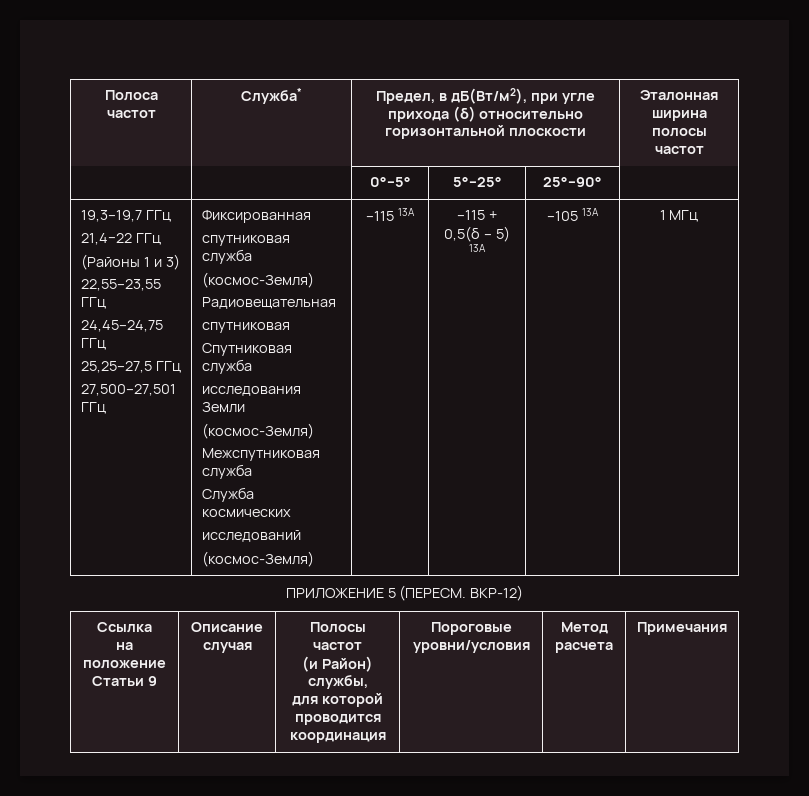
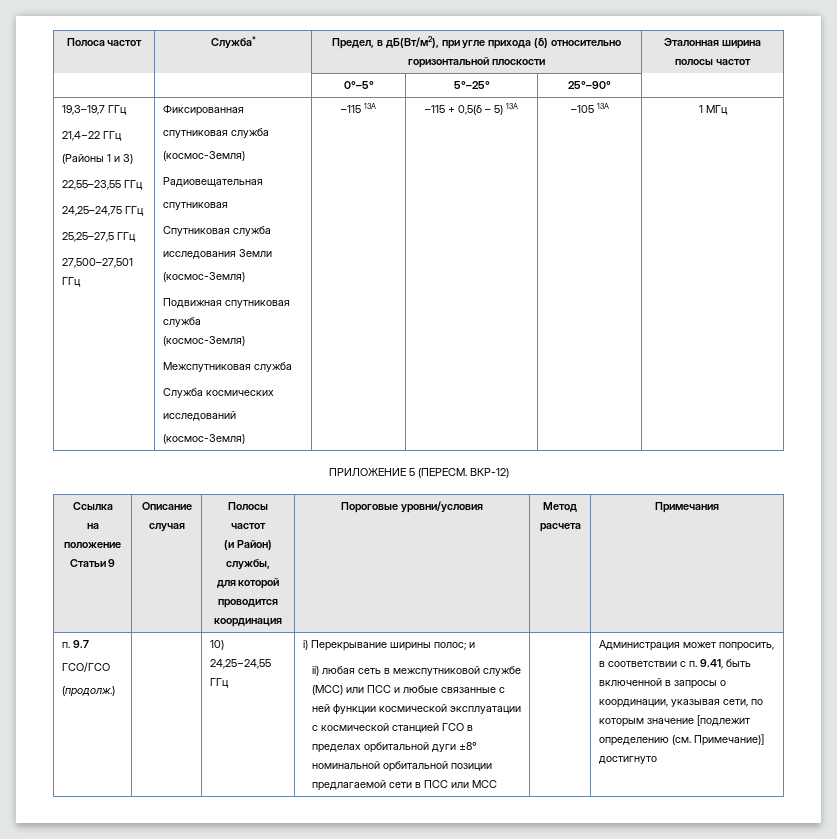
[80,320,163,332] 24,45–24,75 -> [61,206,122,216] 24,25–24,75
(314, 431) none -> [162,298,290,308] [162,317,201,327] [162,336,245,346] // Подвижная спутниковая служба // (космос-Земля)
(727, 628) none -> [61,640,89,648] [61,662,110,672] [61,686,115,697] [209,640,224,650] [209,659,271,669] [209,678,229,688] [302,640,475,651] [311,666,521,676] [311,685,505,695] [311,704,521,715] [311,723,473,733] [311,742,477,753] [311,761,492,772] [311,780,497,791] [598,640,774,651] [598,659,751,669] [598,678,726,689] [598,699,763,708] [598,715,750,727] [598,734,764,746] [598,756,657,764] // п. 9.7 // ГСО/ГСО // (продолж.) | | 10) 24,25−24,55 ГГц | i) Перекрывание ширины полос; и // ii) любая сеть в межспутниковой службе (МСС) или ПСС и любые связанные с ней функции космической эксплуатации с космической станцией ГСО в пределах орбитальной дуги ±8° номинальной орбитальной позиции предлагаемой сети в ПСС или МСС | | Администрация может попросить, в соответствии с п. 9.41, быть включенной в запросы о координации, указывая сети, по которым значение [подлежит определению (см. Примечание)] достигнуто

